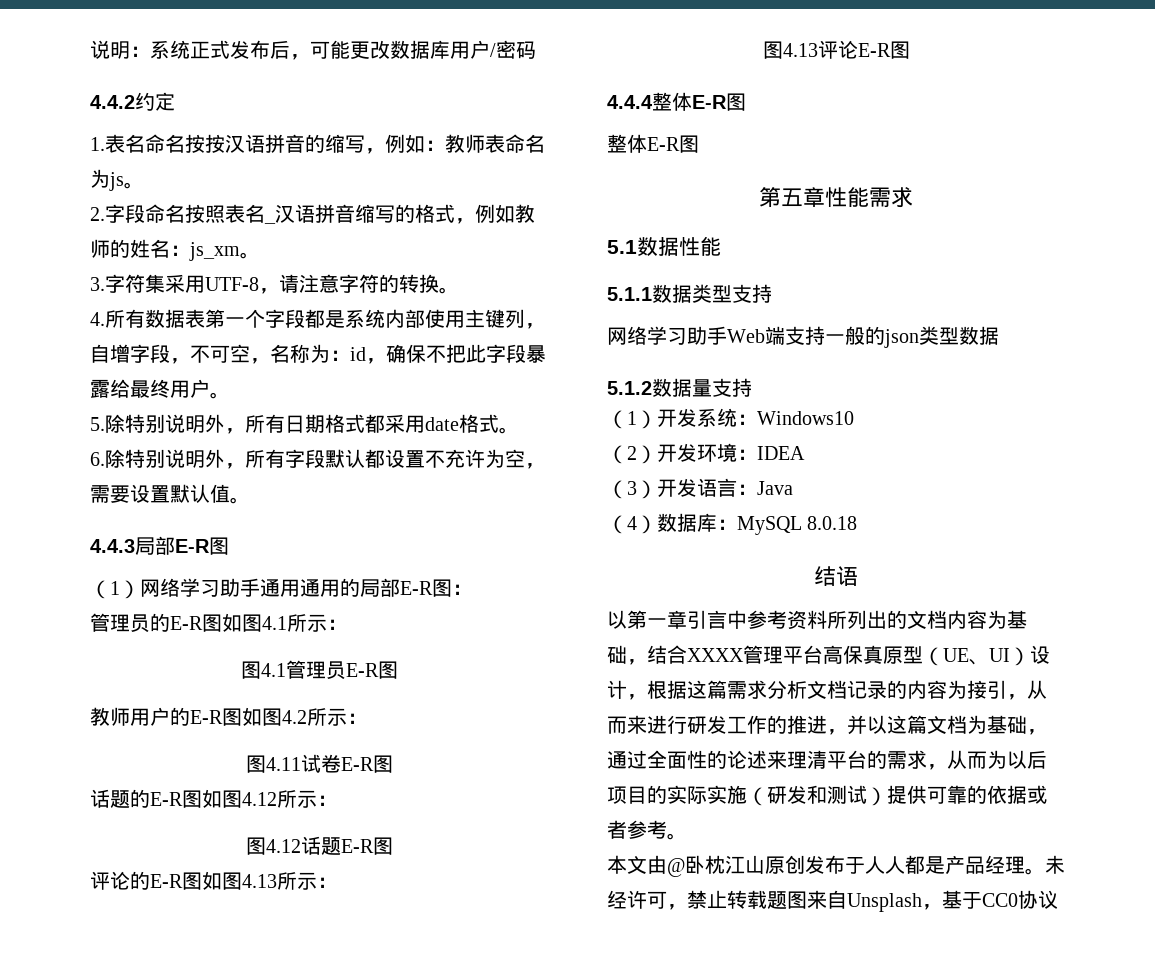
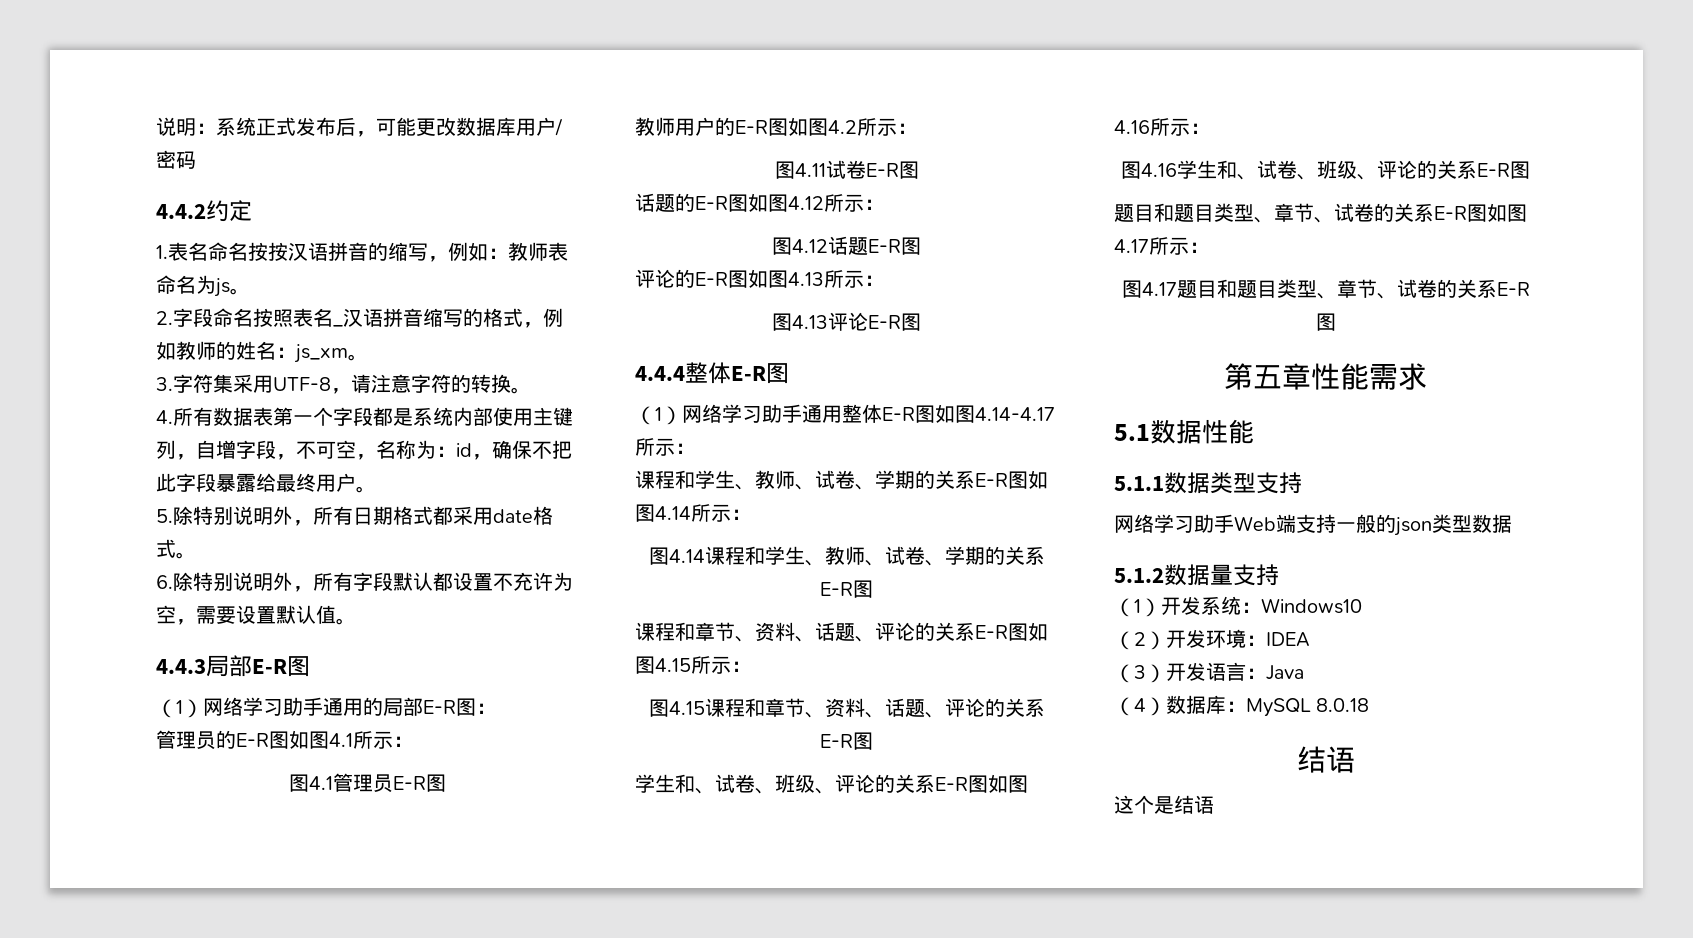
[300,579,340,597] 通用 -> (363, 707) none
[607,134,647,153] 整体 -> [635,404,1055,425] [635,438,695,456] [635,470,1048,490] [635,504,751,522] [648,546,1045,566] [820,580,873,598] [635,622,1048,642] [635,656,751,674] [648,698,1045,718] [820,732,873,750] [635,774,1028,794] [1114,118,1210,136] [1121,160,1530,180] [1114,203,1527,223] [1114,237,1209,255] [1121,279,1497,299] （1）网络学习助手通用整体E-R图如图4.14-4.17所示： // 课程和学生、教师、试卷、学期的关系E-R图如图4.14所示： // 图4.14课程和学生、教师、试卷、学期的关系E-R图 // 课程和章节、资料、话题、评论的关系E-R图如图4.15所示： // 图4.15课程和章节、资料、话题、评论的关系E-R图 // 学生和、试卷、班级、评论的关系E-R图如图4.16所示： // 图4.16学生和、试卷、班级、评论的关系E-R图 // 题目和题目类型、章节、试卷的关系E-R图如图4.17所示： // 图4.17题目和题目类型、章节、试卷的关系
[607,610,1027,630] [607,645,1050,666] [607,680,1047,700] [607,715,1047,735] [607,750,1047,770] [607,785,1047,806] [607,820,687,840] [607,855,1065,877] [607,890,1058,912] 以第一章引言中参考资料所列出的文档内容为基础，结合XXXX管理平台高保真原型（UE、UI）设计，根据这篇需求分析文档记录的内容为接引，从而来进行研发工作的推进，并以这篇文档为基础，通过全面性的论述来理清平台的需求，从而为以后项目的实际实施（研发和测试）提供可靠的依据或者参考。 // 本文由@卧枕江山原创发布于人人都是产品经理。未经许可，禁止转载题图来自Unsplash，基于CC0协议 -> [1114,795,1214,814] 这个是结语

